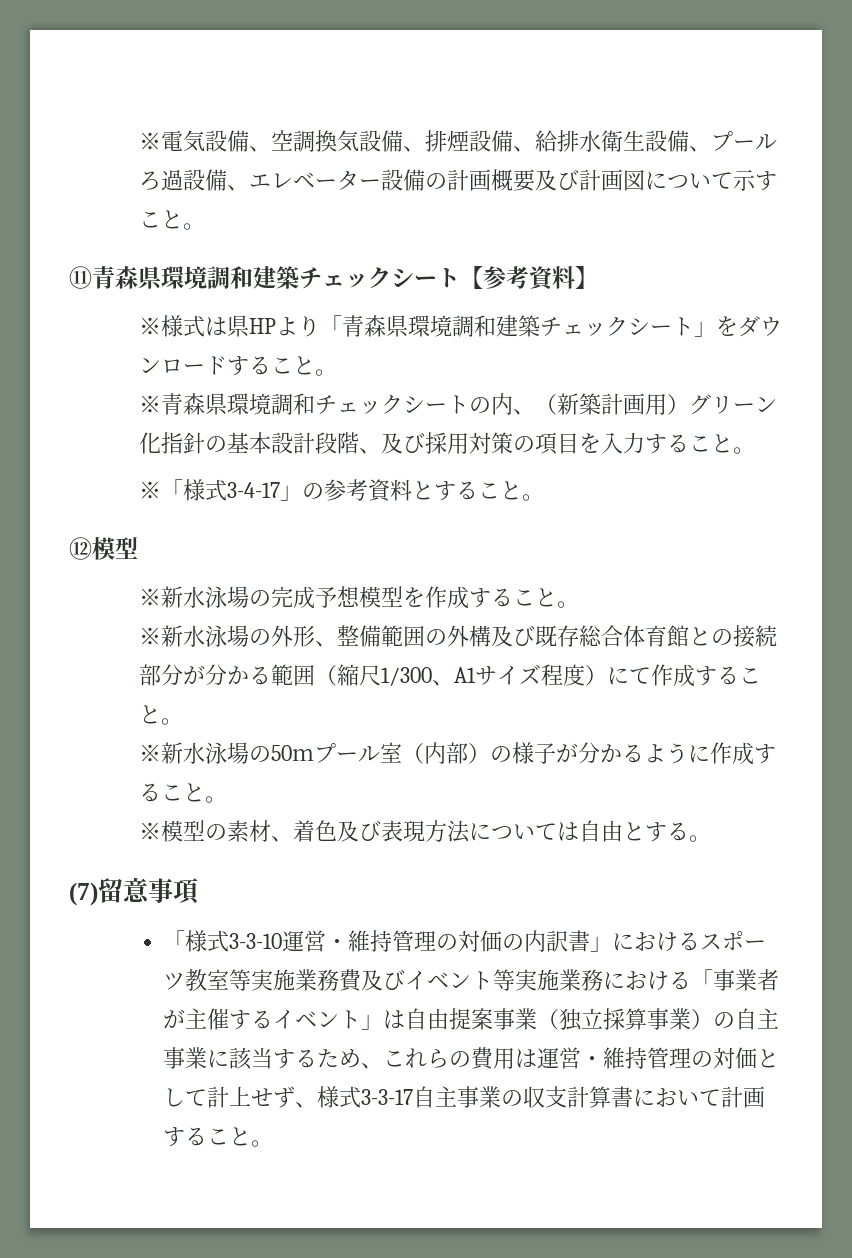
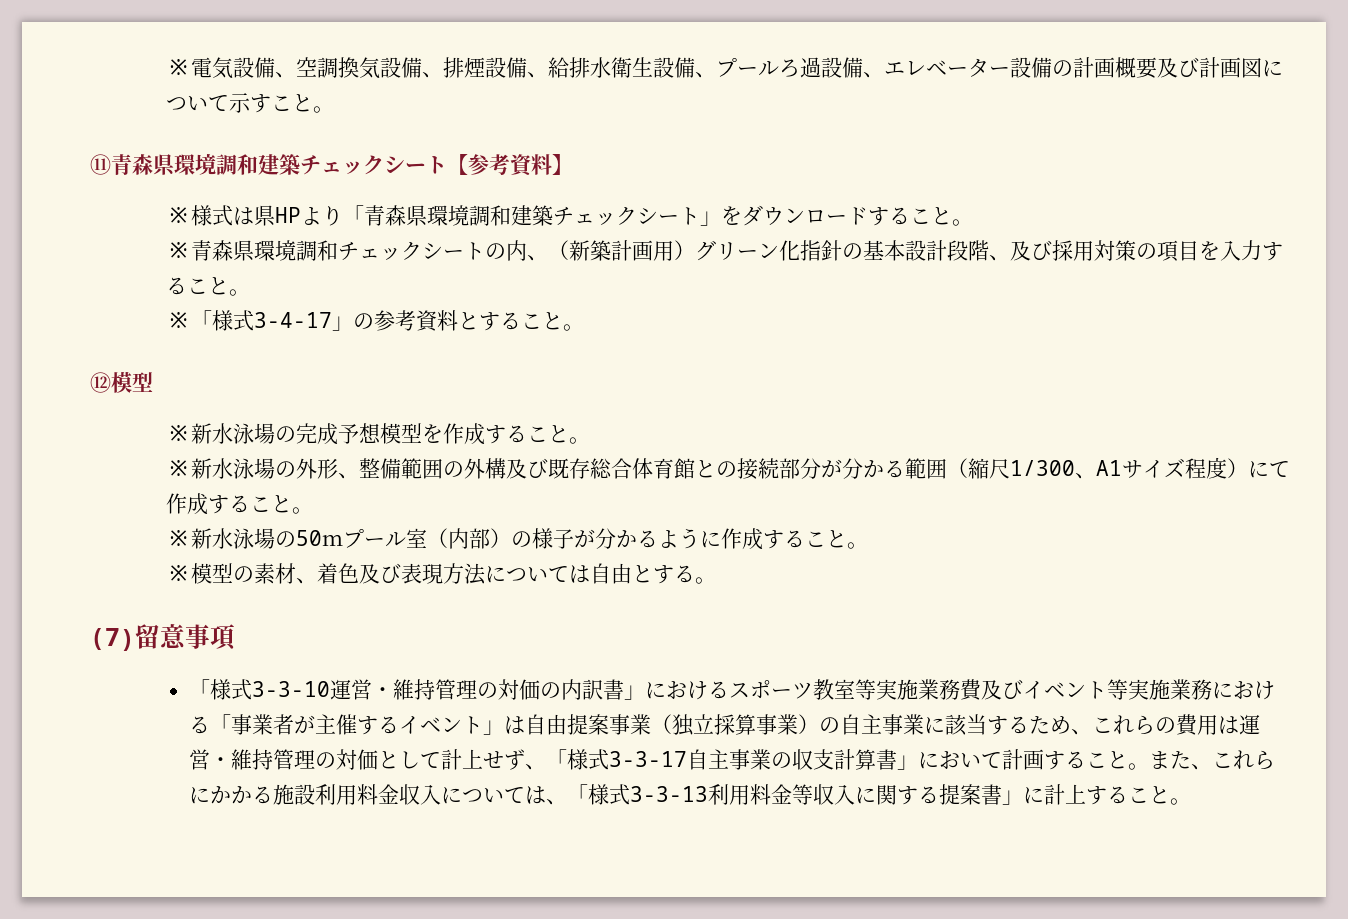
(318, 1105) none -> [546,749,568,767] 「
(634, 1097) none -> [897,755,919,770] 」
(274, 1143) none -> [1149,750,1276,770] [189,784,1192,805] また、これらにかかる施設利用料金収入については、「様式3-3-13利用料金等収入に関する提案書」に計上すること。

